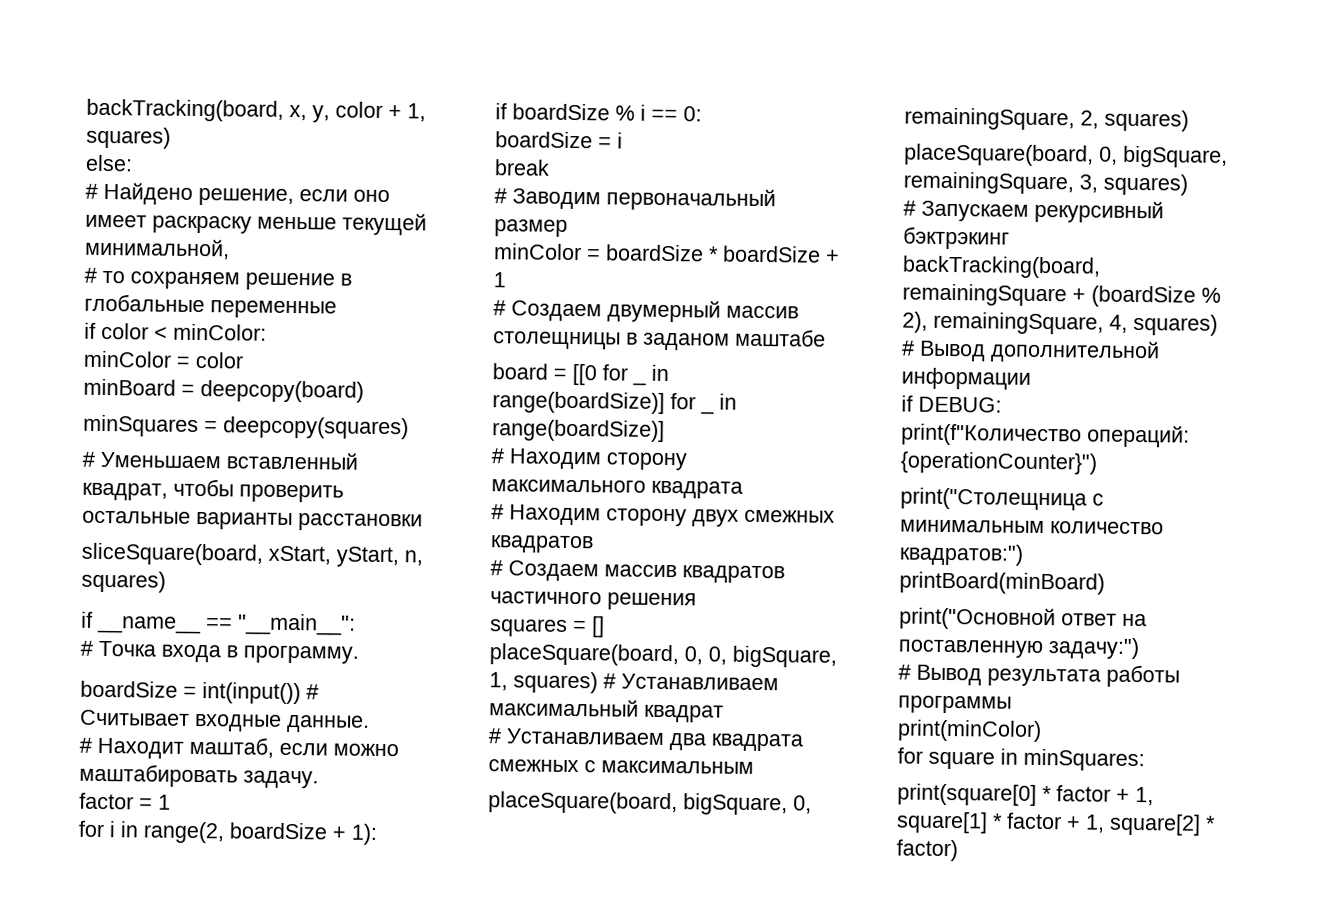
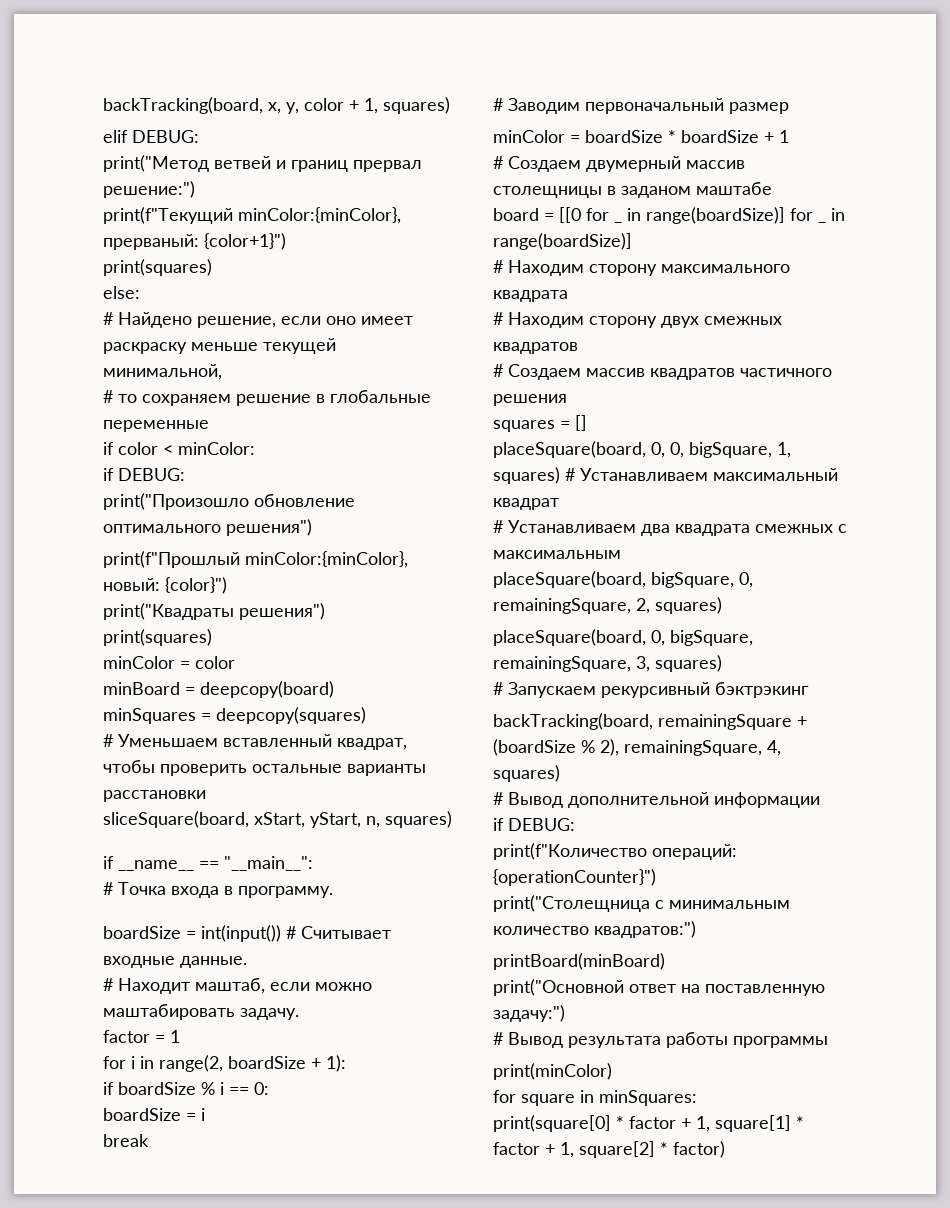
(171, 137) none -> [103,130,199,143] [103,155,422,172] [103,181,195,198] [103,207,401,224] [103,233,286,250] [103,259,212,276] // elif DEBUG: // print("Метод ветвей и границ прервал решение:") // print(f"Текущий minColor:{minColor}, прерваный: {color+1}") // print(squares)
(267, 332) none -> [103,468,185,481] [103,493,355,510] [103,519,312,536] [103,551,408,568] [103,577,227,594] [103,603,325,620] [103,629,212,646] // if DEBUG: // print("Произошло обновление оптимального решения") // print(f"Прошлый minColor:{minColor}, новый: {color}") // print("Квадраты решения") // print(squares)

